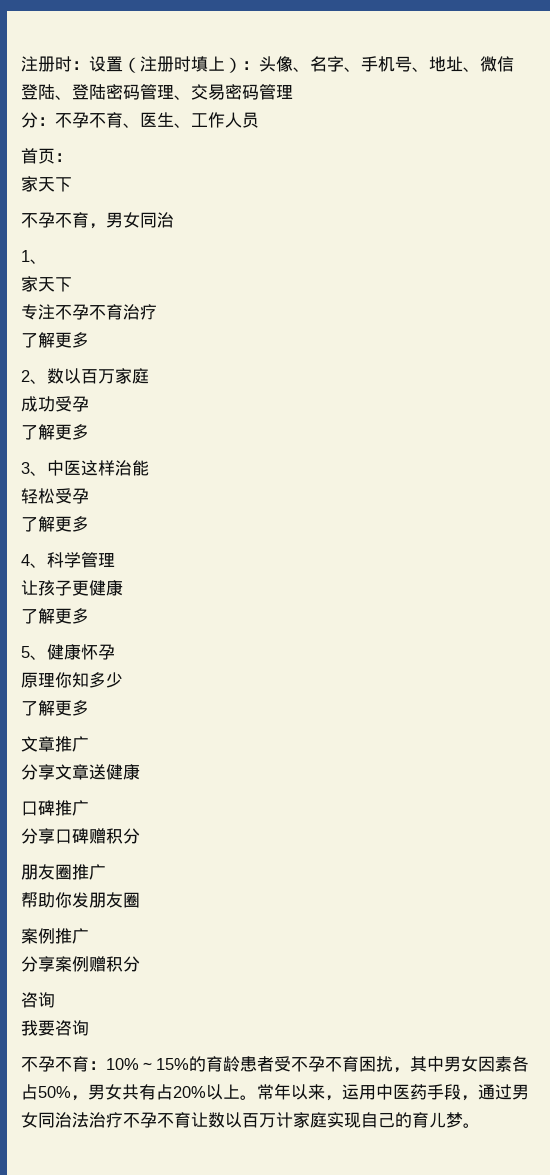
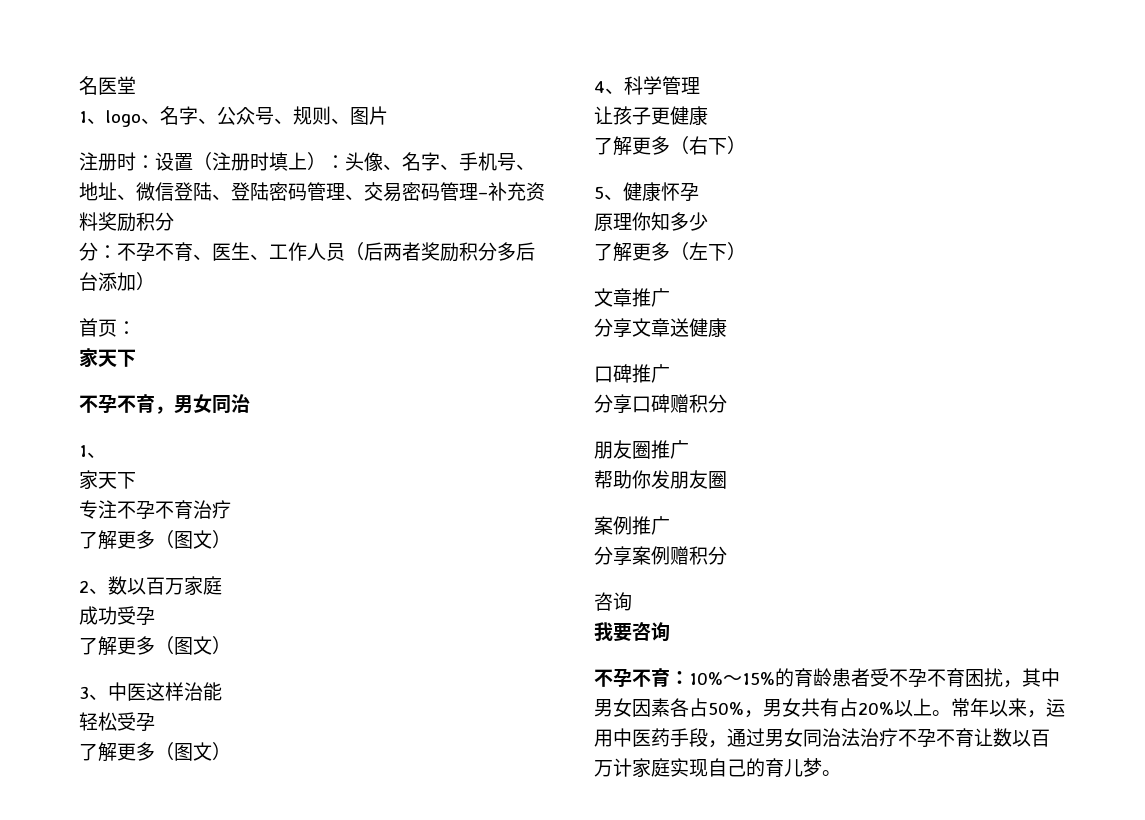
(21, 64) none -> [79,76,136,95] [79,106,388,127] 名医堂 // 1、logo、名字、公众号、规则、图片 //
(293, 91) none -> [478,182,545,201] [79,212,174,232] –补充资料奖励积分
(259, 120) none -> [345,242,535,262] [79,272,155,291] （后两者奖励积分多后台添加）
(89, 340) none -> [155,530,231,549] （图文）
(89, 432) none -> [155,636,231,655] （图文）
(89, 524) none -> [155,742,231,761] （图文）
(89, 616) none -> [670,136,746,155] （右下）
(89, 708) none -> [670,242,746,261] （左下）

